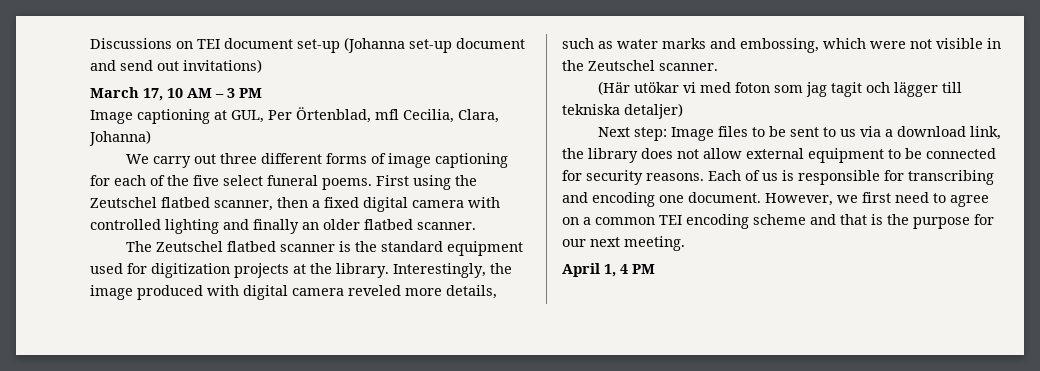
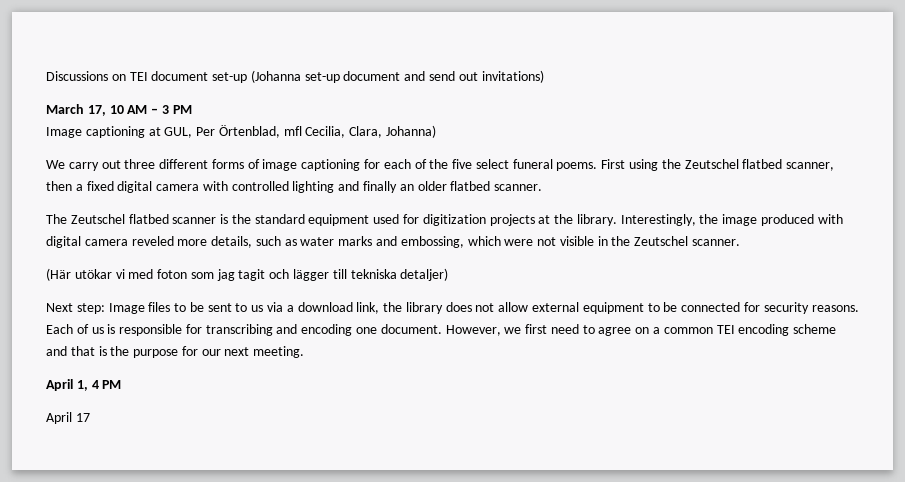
(655, 269) none -> [46,412,90,424] // April 17

